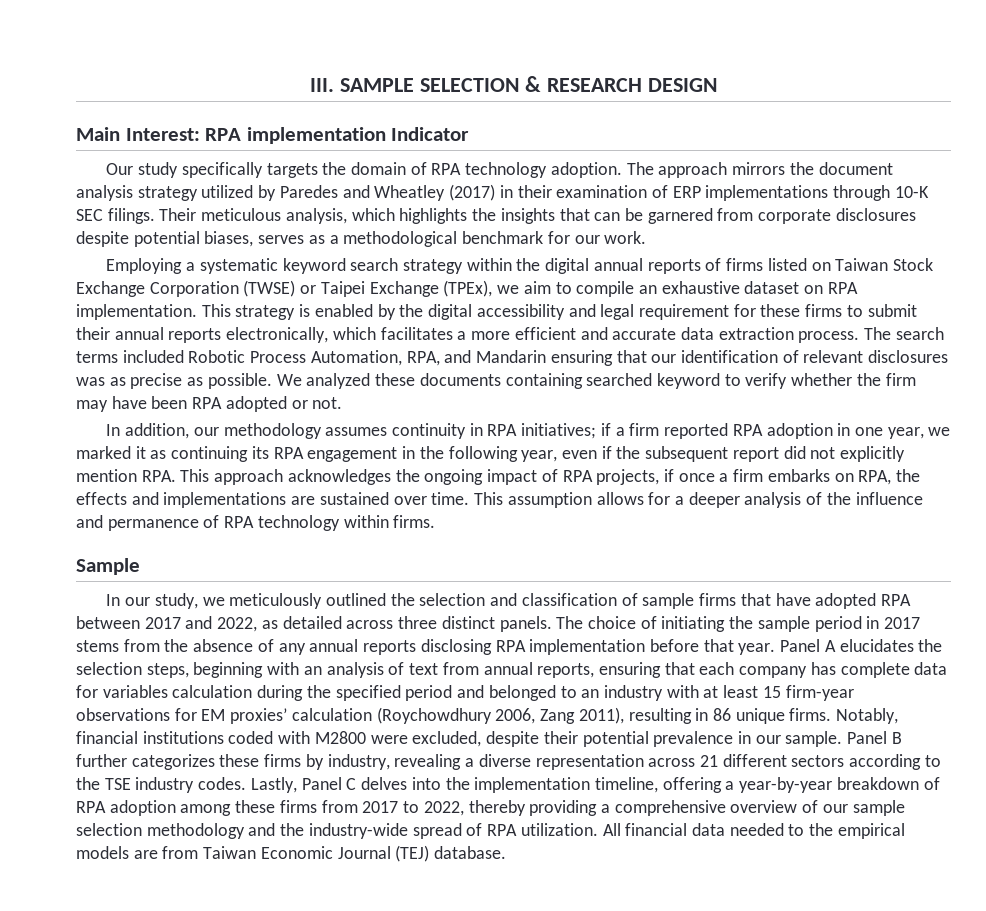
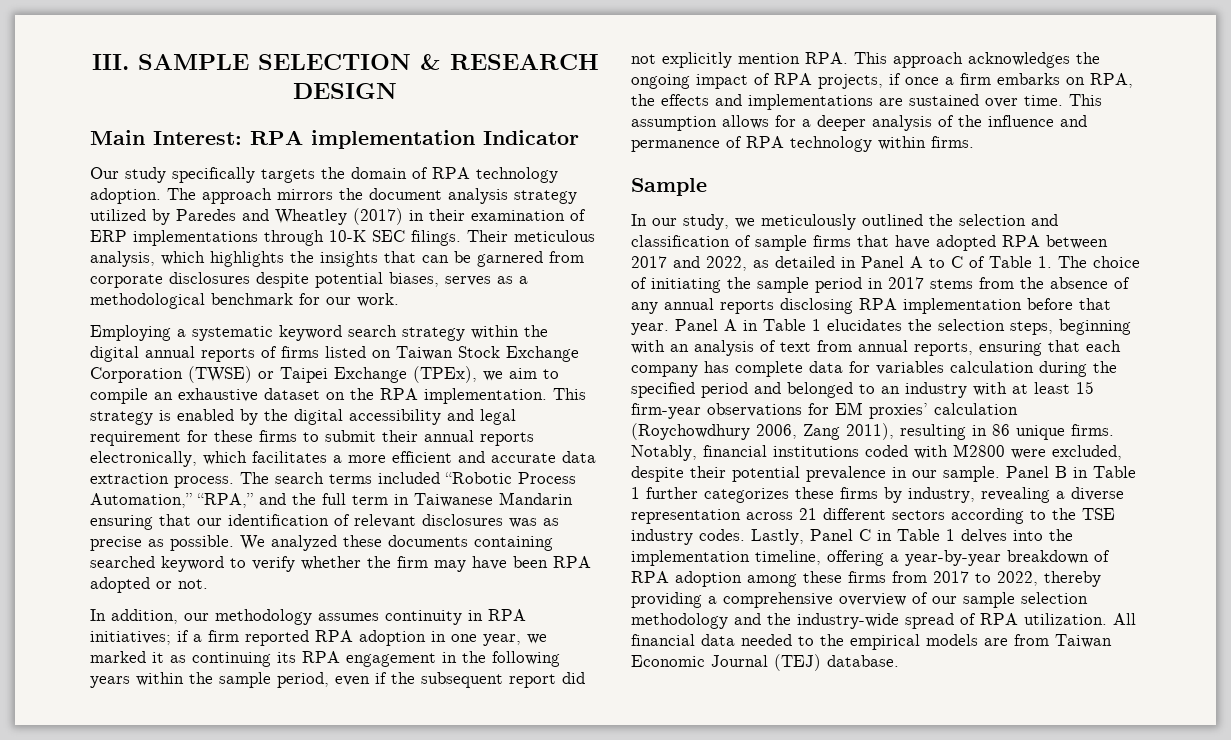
(824, 289) none -> [350,388,374,400] the
[188,350,472,366] Robotic Process Automation, RPA, and -> [445,472,576,484] [90,493,493,508] “Robotic Process Automation,” “RPA,” and the full term in Taiwanese
[521,450,558,462] year, -> [90,672,329,688] years within the sample period,
[346,616,552,632] across three distinct panels. -> [841,256,1052,268] in Panel A to C of Table 1.
(836, 646) none -> [743,319,821,331] in Table 1
(902, 738) none -> [1073,466,1136,478] [631,487,640,499] in Table 1
(357, 784) none -> [877,529,955,541] in Table 1

